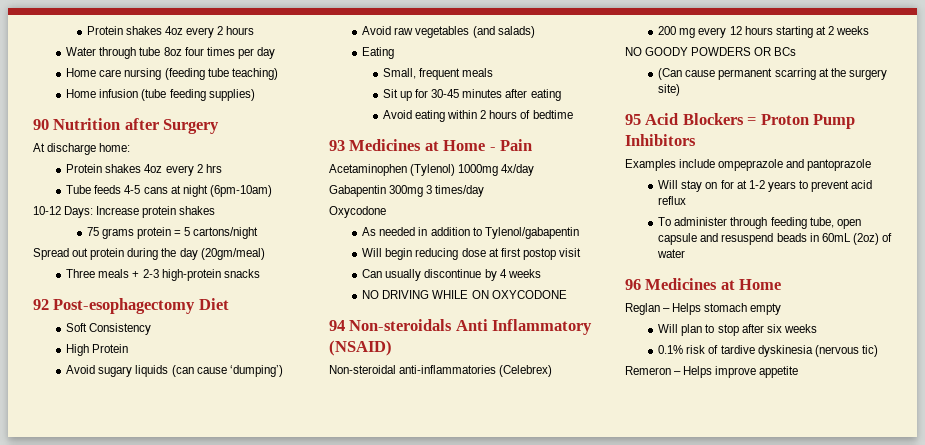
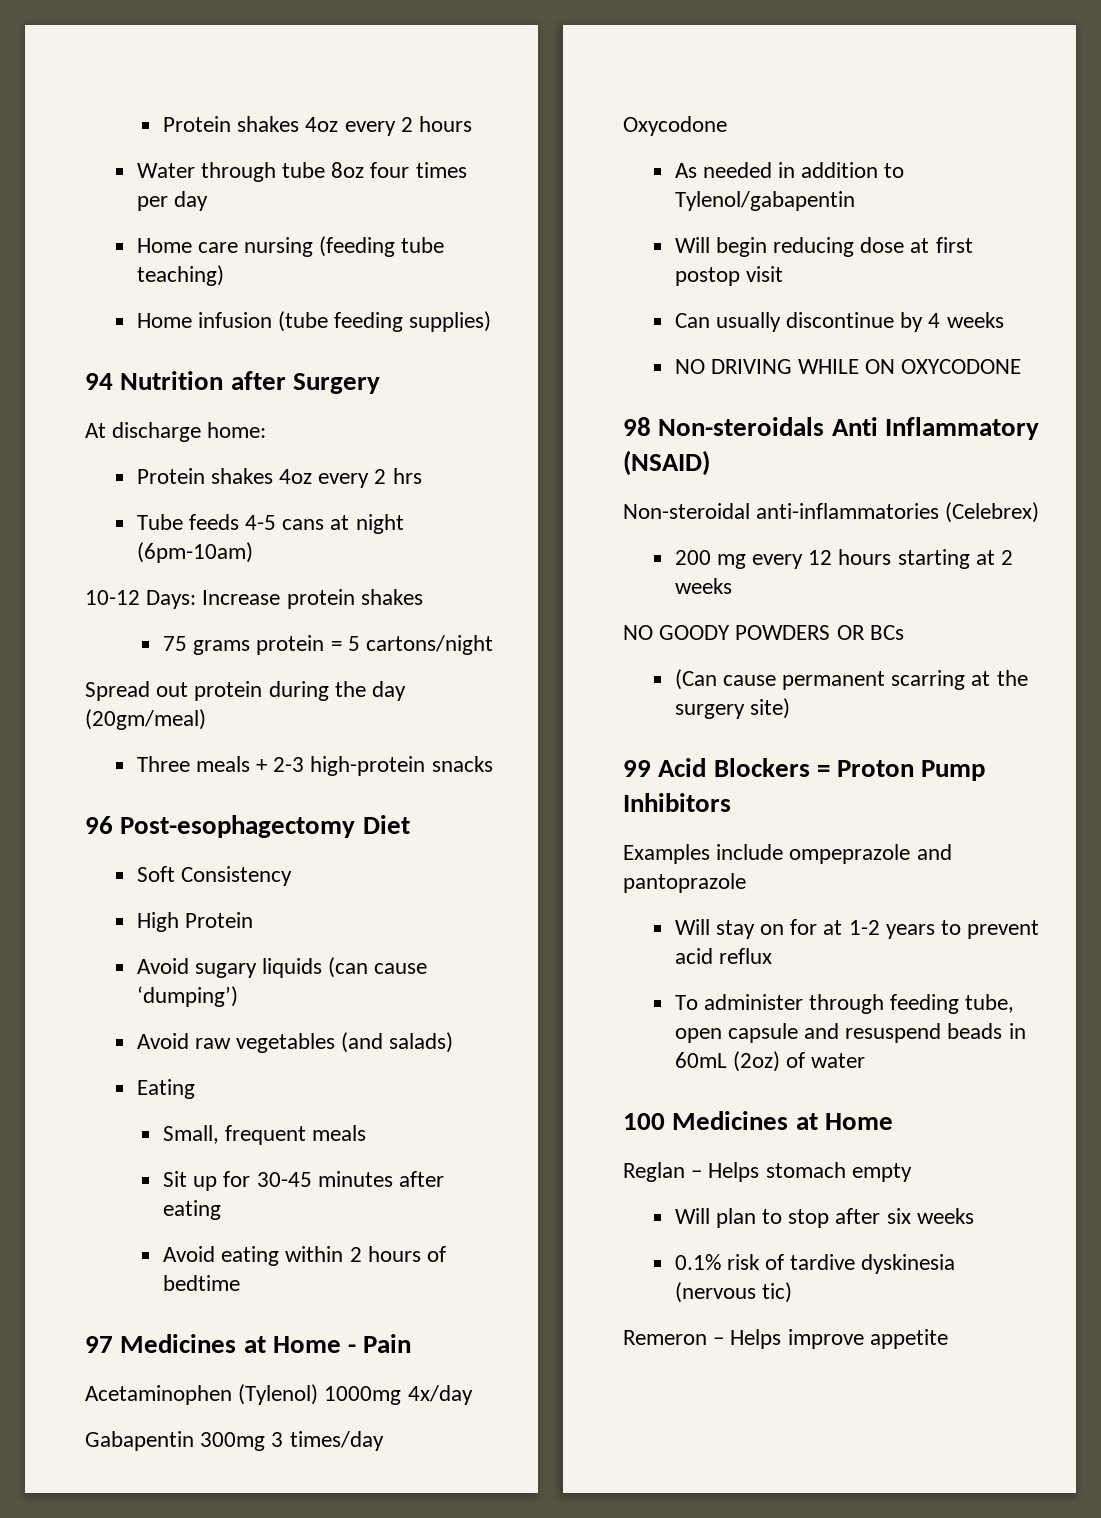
[33,119,49,130] 90 -> [85,373,113,390] 94
[33,299,49,310] 92 -> [85,816,113,834] 96
[329,140,345,151] 93 -> [85,1336,113,1353] 97
[329,320,345,331] 94 -> [623,417,651,436] 98
[625,114,641,125] 95 -> [623,760,651,777] 99
[625,279,641,290] 96 -> [623,1113,665,1130] 100

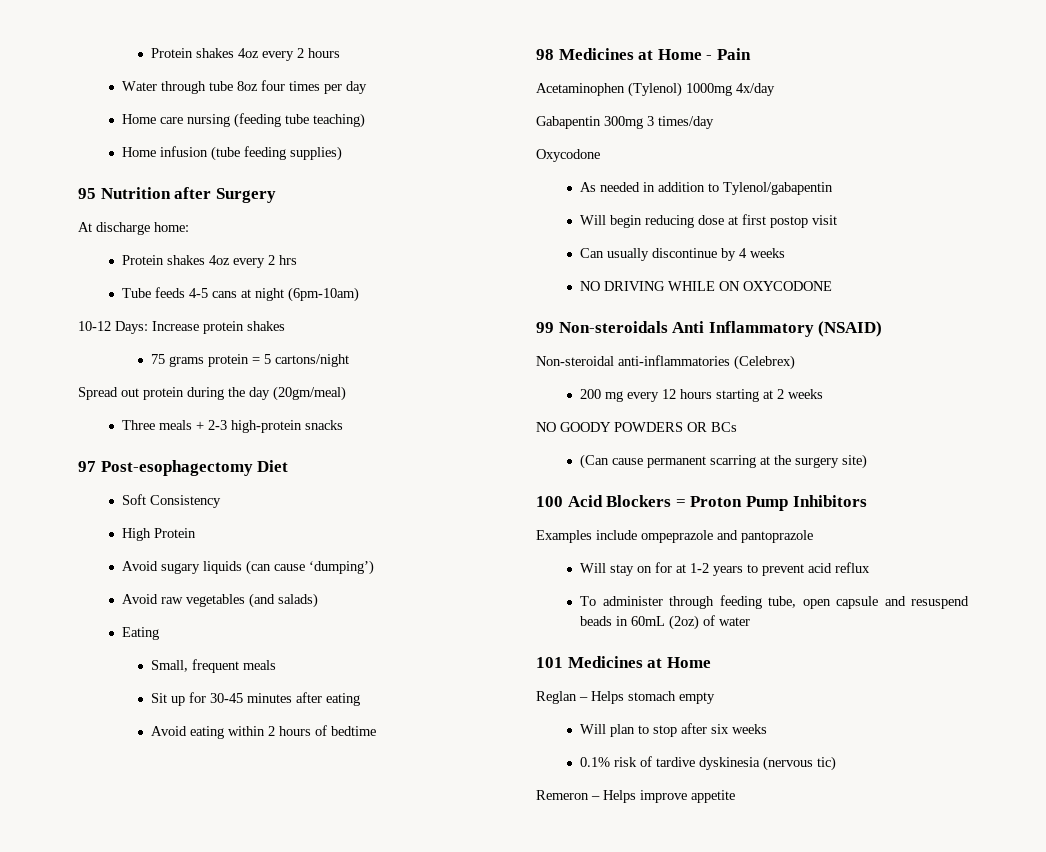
[85,373,113,390] 94 -> [78,188,96,199] 95
[85,816,113,834] 96 -> [78,461,96,472] 97
[85,1336,113,1353] 97 -> [536,49,554,60] 98
[623,417,651,436] 98 -> [536,322,554,333] 99
[623,760,651,777] 99 -> [536,496,563,507] 100
[623,1113,665,1130] 100 -> [536,657,563,668] 101

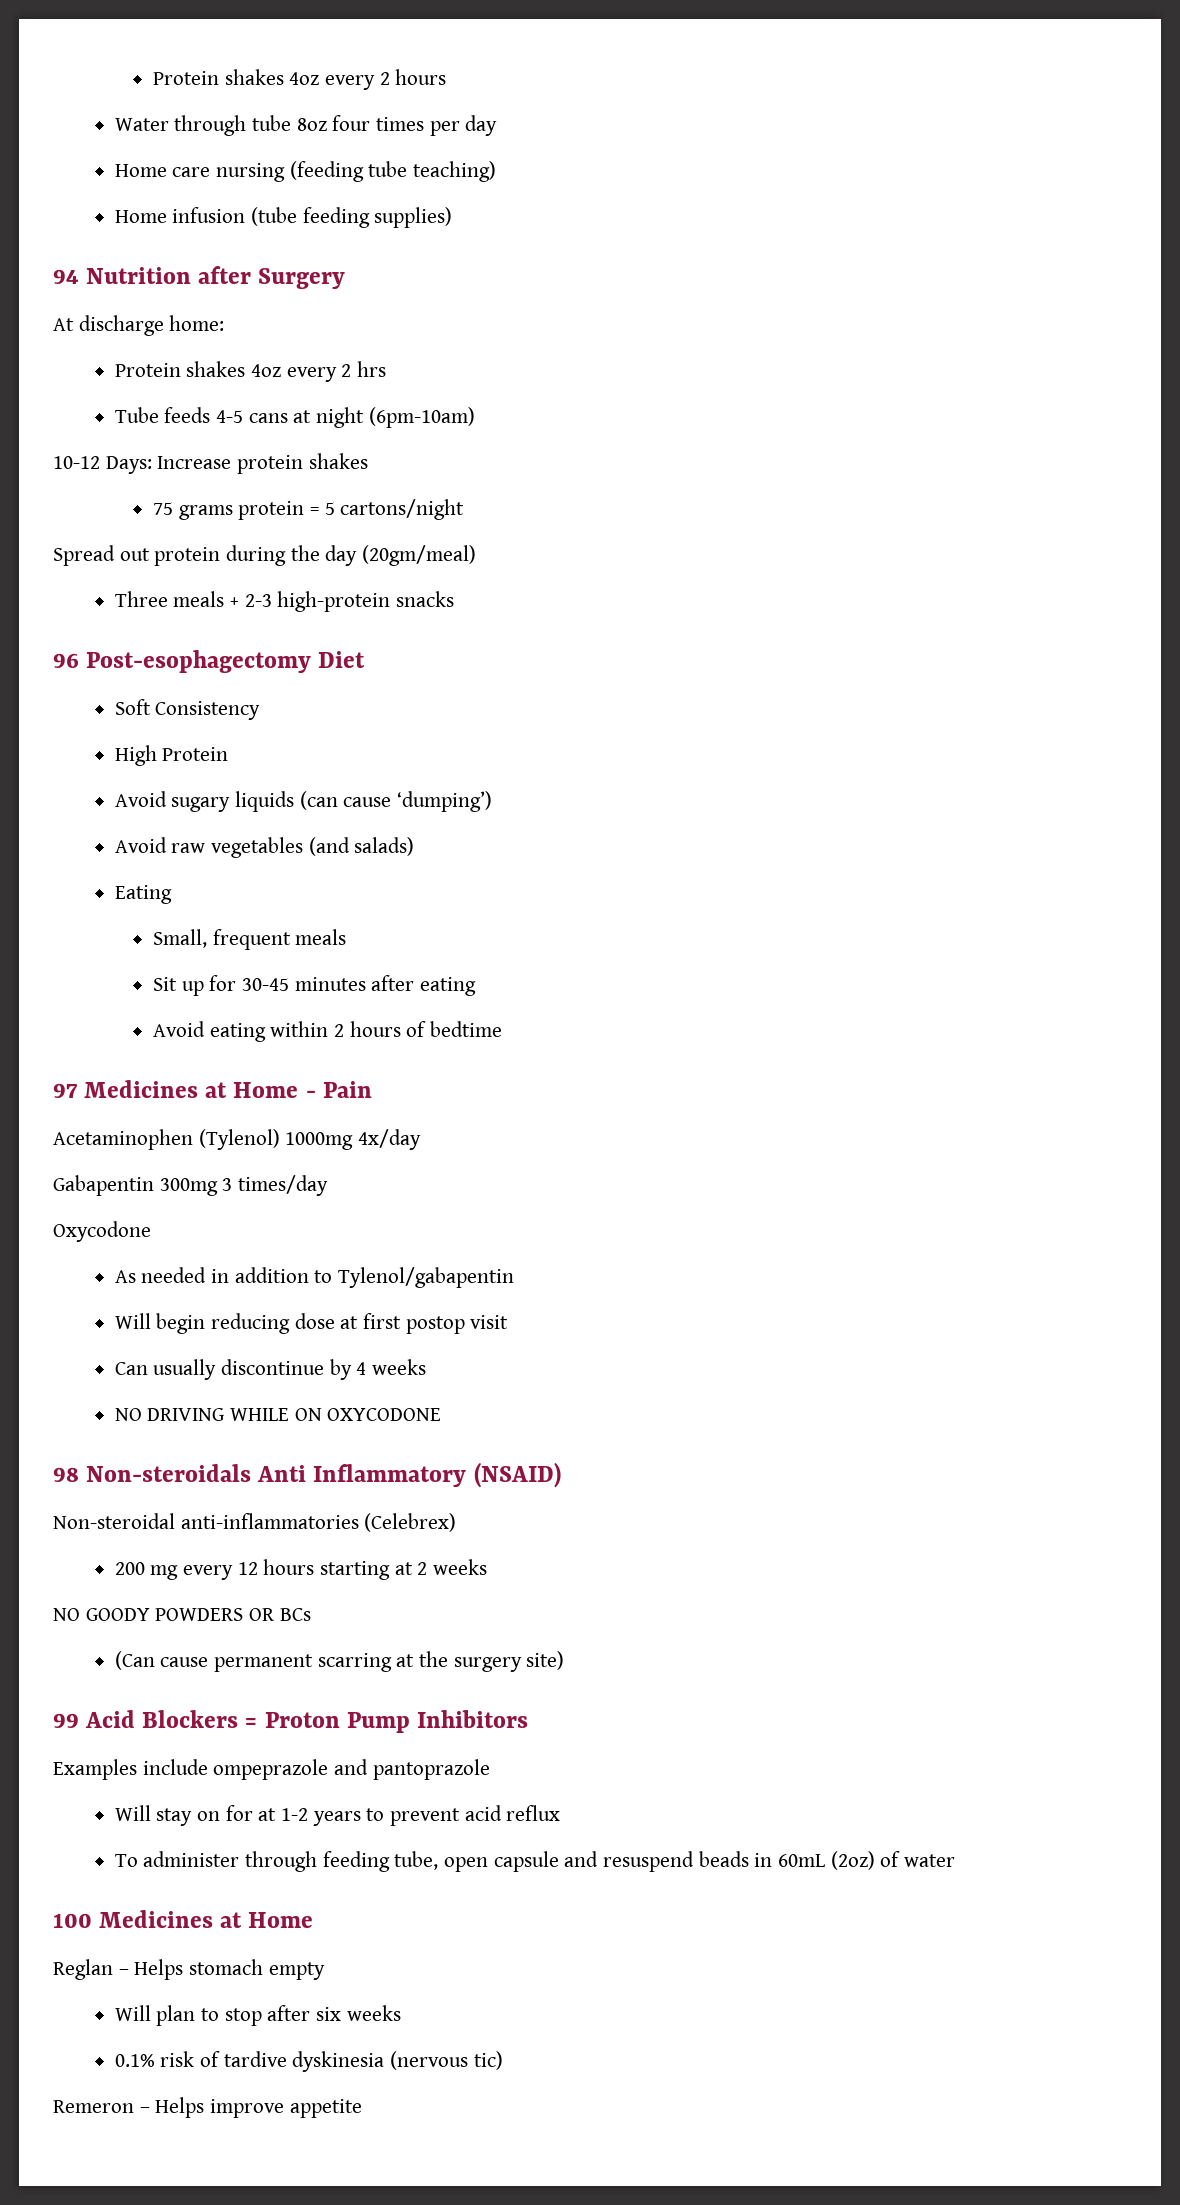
[78,188,96,199] 95 -> [53,269,79,284] 94
[78,461,96,472] 97 -> [53,653,79,668] 96
[536,49,554,60] 98 -> [53,1083,78,1098] 97
[536,322,554,333] 99 -> [53,1467,79,1482] 98
[536,496,563,507] 100 -> [53,1713,79,1728] 99
[536,657,563,668] 101 -> [53,1913,92,1928] 100

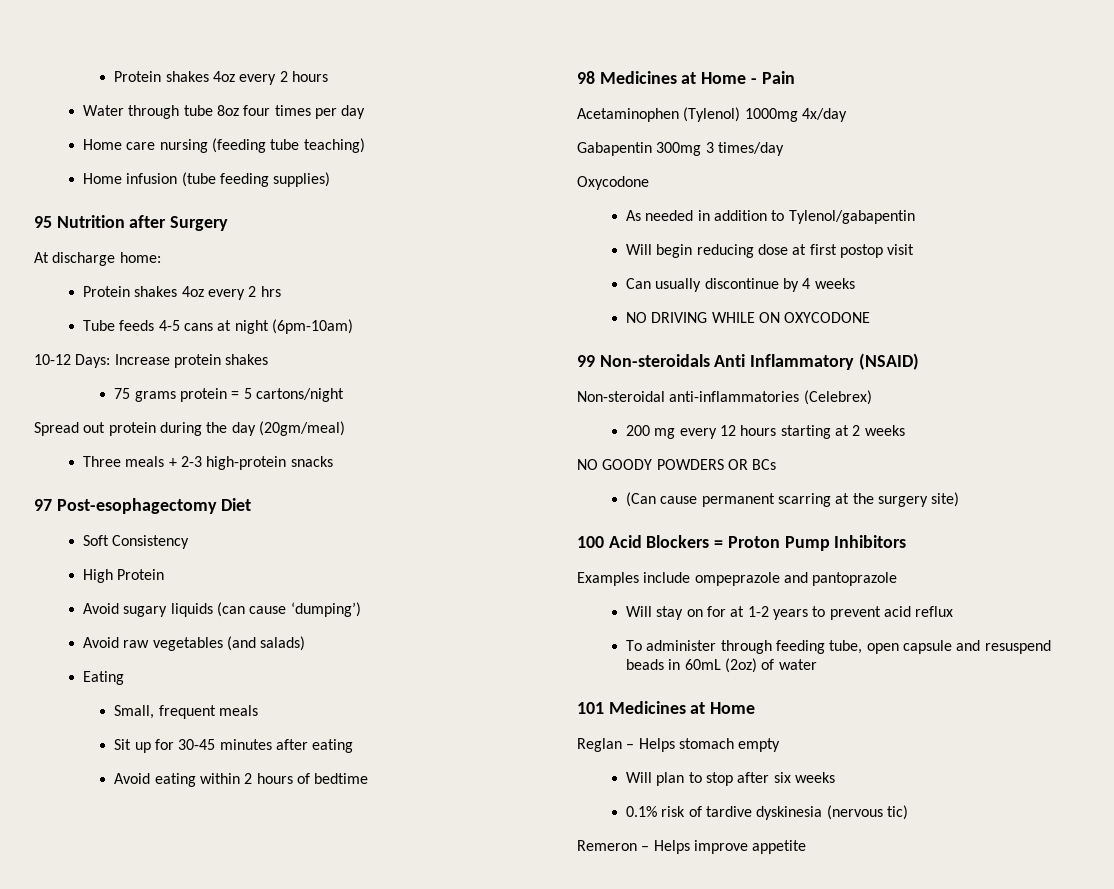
[53,269,79,284] 94 -> [34,216,52,228] 95
[53,653,79,668] 96 -> [34,499,52,511] 97
[53,1083,78,1098] 97 -> [577,71,595,84] 98
[53,1467,79,1482] 98 -> [577,355,595,367] 99
[53,1713,79,1728] 99 -> [577,536,604,548] 100
[53,1913,92,1928] 100 -> [577,702,604,714] 101

